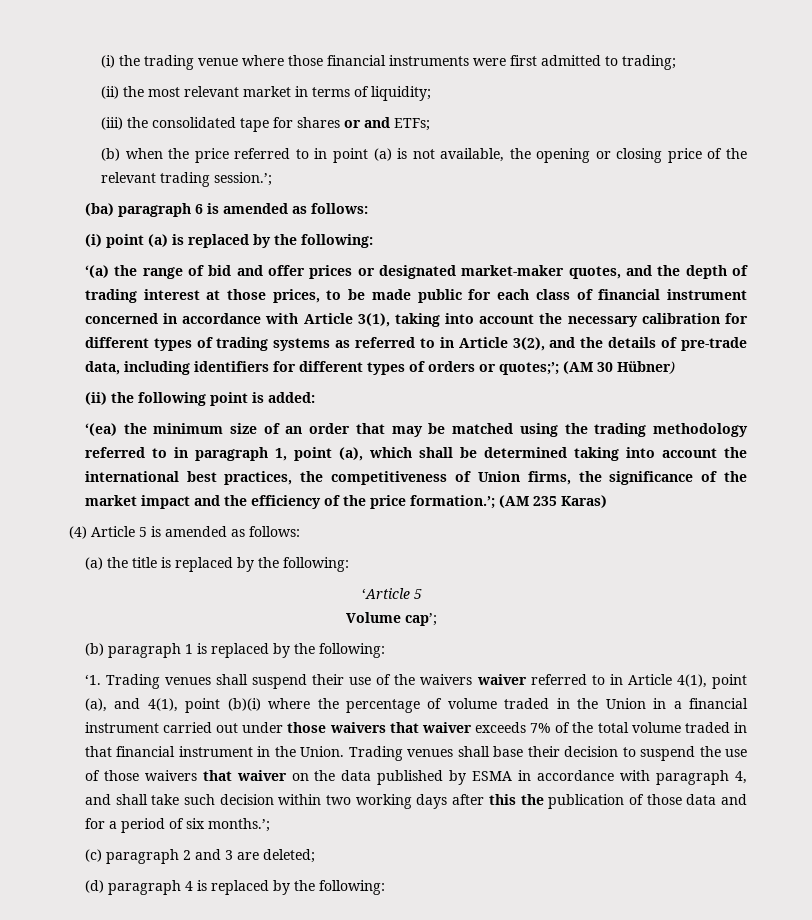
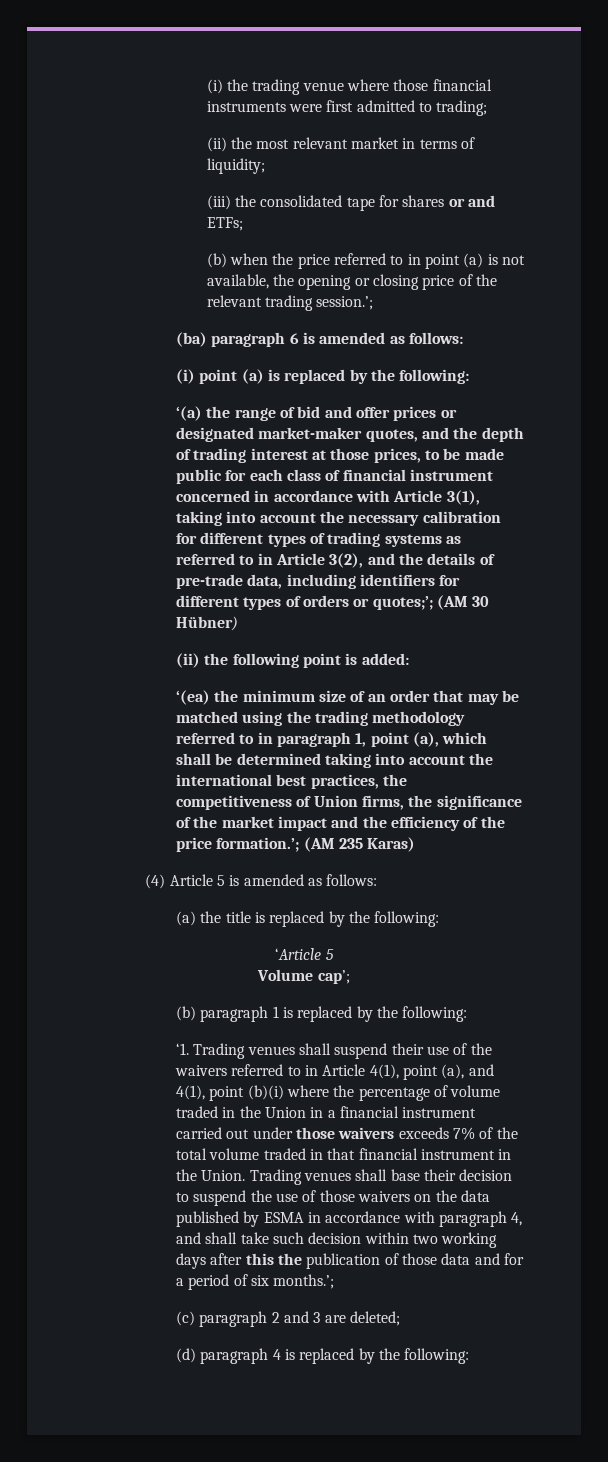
[476,674,527,685] waiver -> (227, 1070) none
[389,722,472,733] that waiver -> (395, 1133) none
[202,770,287,781] that waiver -> (410, 1196) none

